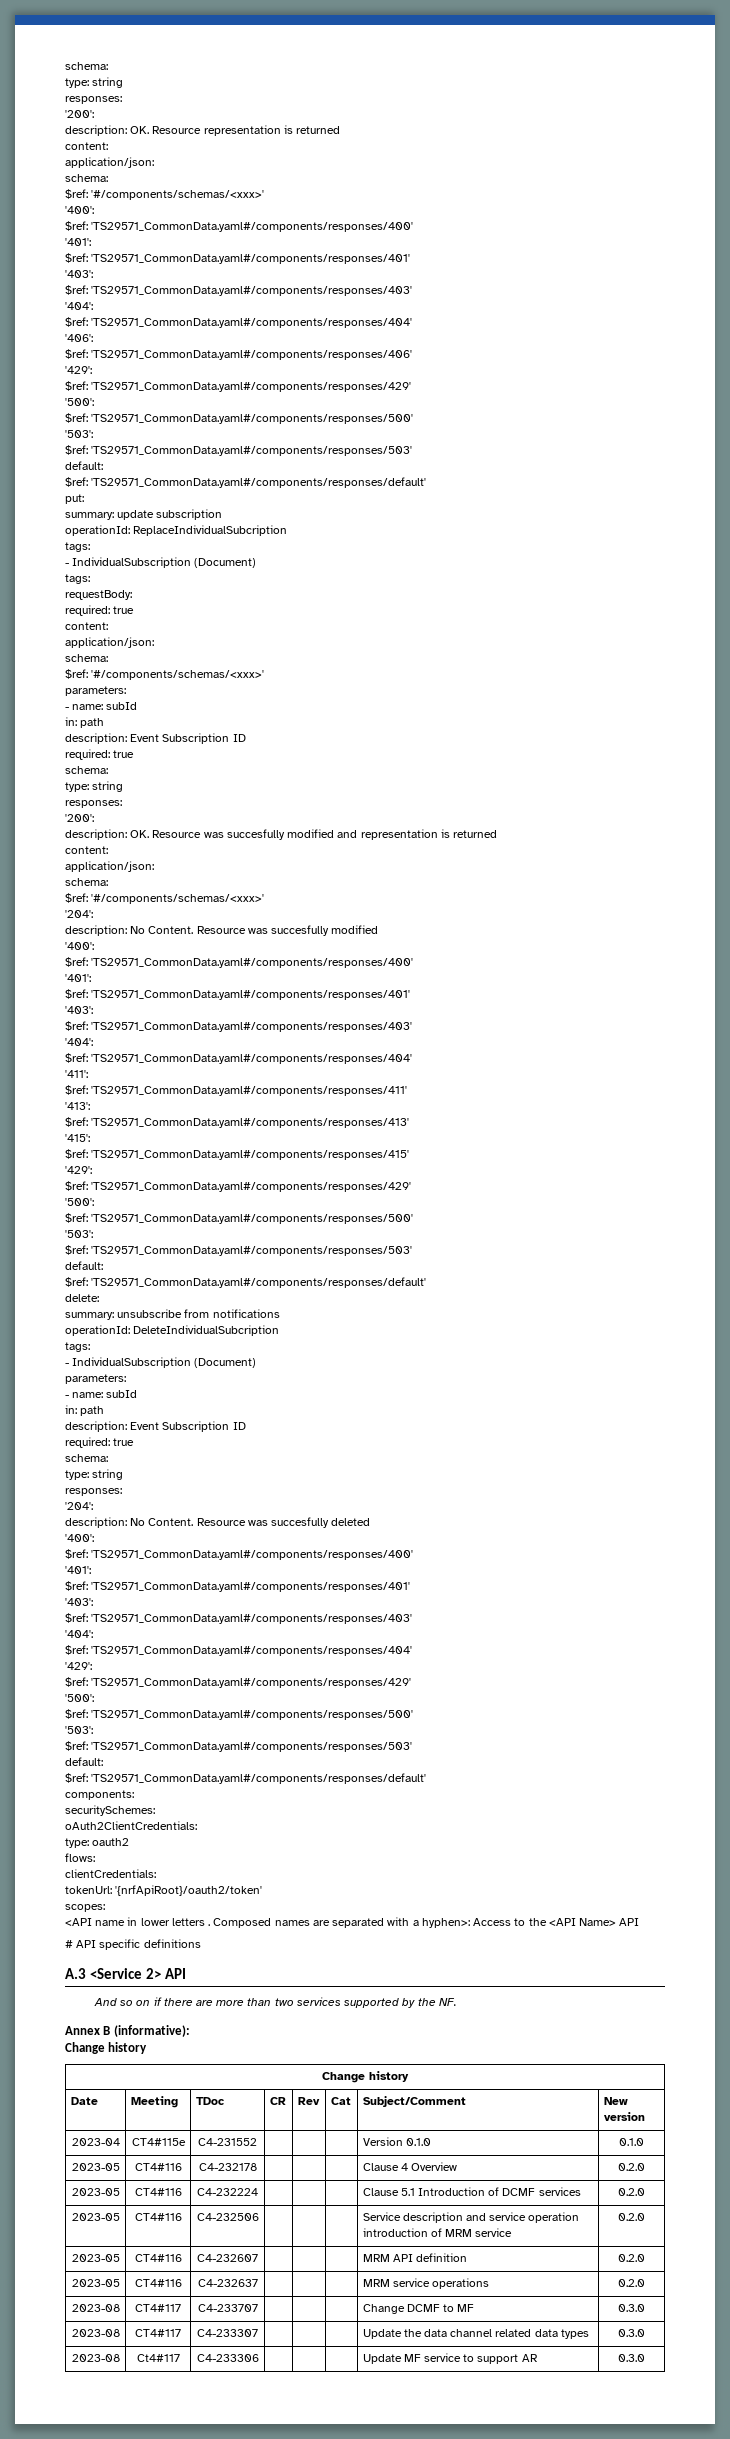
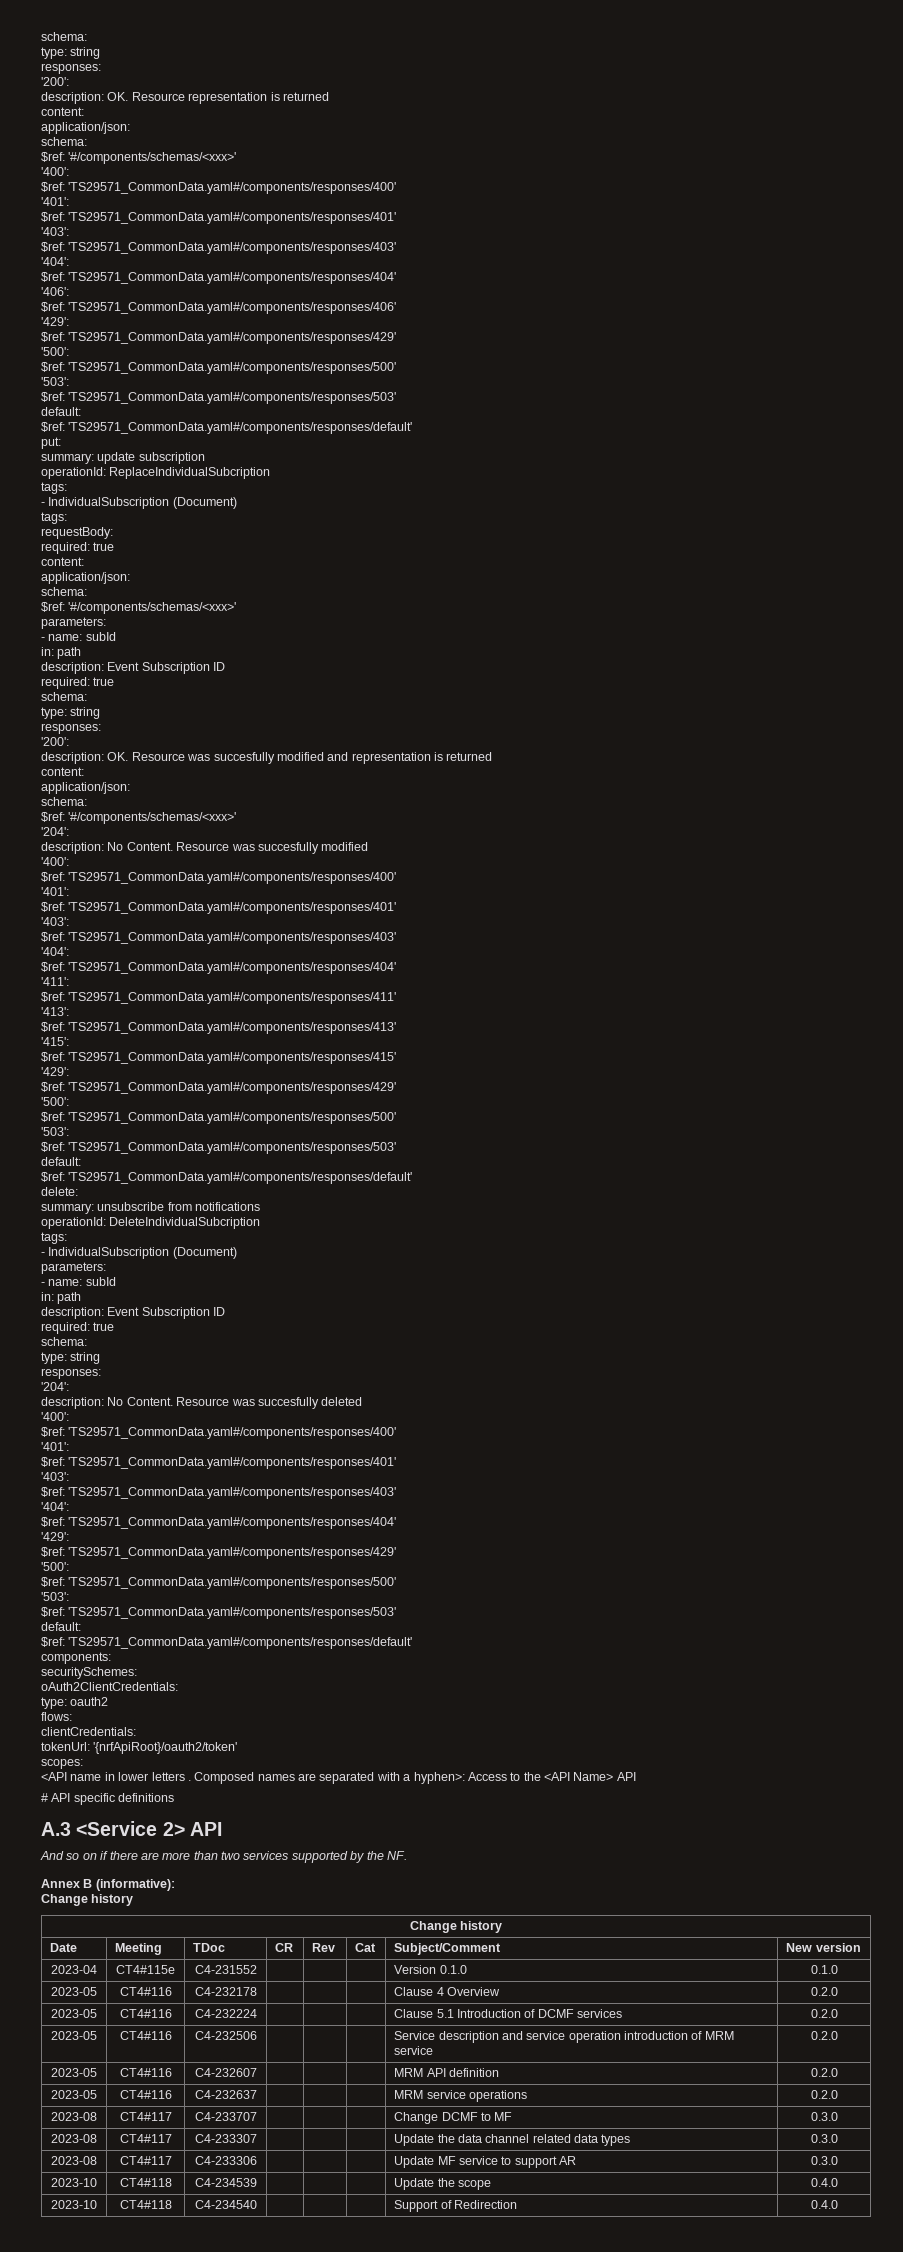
[136,2354,180,2362] Ct4#117 -> [119,2156,172,2165] CT4#117
(645, 2358) none -> [51,2178,97,2187] [119,2178,172,2187] [194,2178,257,2187] [394,2178,491,2190] [810,2178,838,2187] [51,2200,97,2209] [119,2200,172,2209] [194,2200,257,2209] [394,2200,517,2212] [810,2200,838,2209] // 2023-10 | CT4#118 | C4-234539 | | | | Update the scope | 0.4.0 // 2023-10 | CT4#118 | C4-234540 | | | | Support of Redirection | 0.4.0

